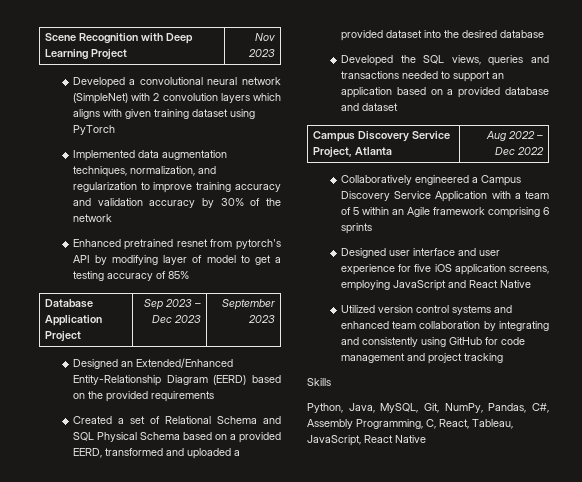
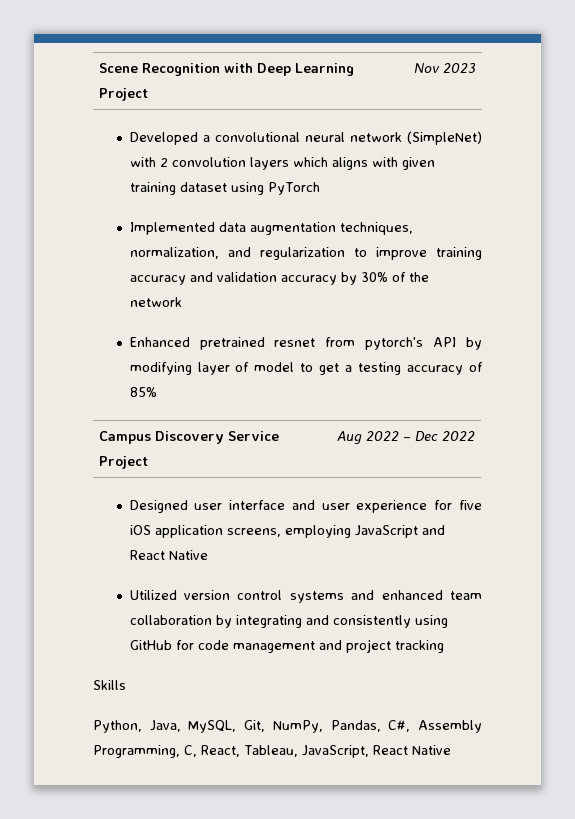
[45,299,94,308] [45,315,103,326] [45,331,82,342] [143,299,201,310] [151,315,201,323] [221,299,275,310] [247,315,275,323] [72,358,233,369] [72,375,281,386] [72,391,214,402] [72,416,281,424] [72,432,281,443] [72,448,240,459] [340,30,544,41] [340,55,549,66] [340,71,504,82] [340,87,549,98] [340,103,398,111] [313,131,451,142] [313,147,393,158] // Database Application Project | Sep 2023 – Dec 2023 | September 2023 // Designed an Extended/Enhanced Entity-Relationship Diagram (EERD) based on the provided requirements // Created a set of Relational Schema and SQL Physical Schema based on a provided EERD, transformed and uploaded a provided dataset into the desired database // Developed the SQL views, queries and transactions needed to support an application based on a provided database and dataset // Campus Discovery Service Project, Atlanta -> [98,431,279,444] [98,456,148,469] // Campus Discovery Service Project
[340,175,521,186] [340,191,549,202] [340,207,549,218] [340,223,372,234] // Collaboratively engineered a Campus Discovery Service Application with a team of 5 within an Agile framework comprising 6 sprints -> (476, 436) none

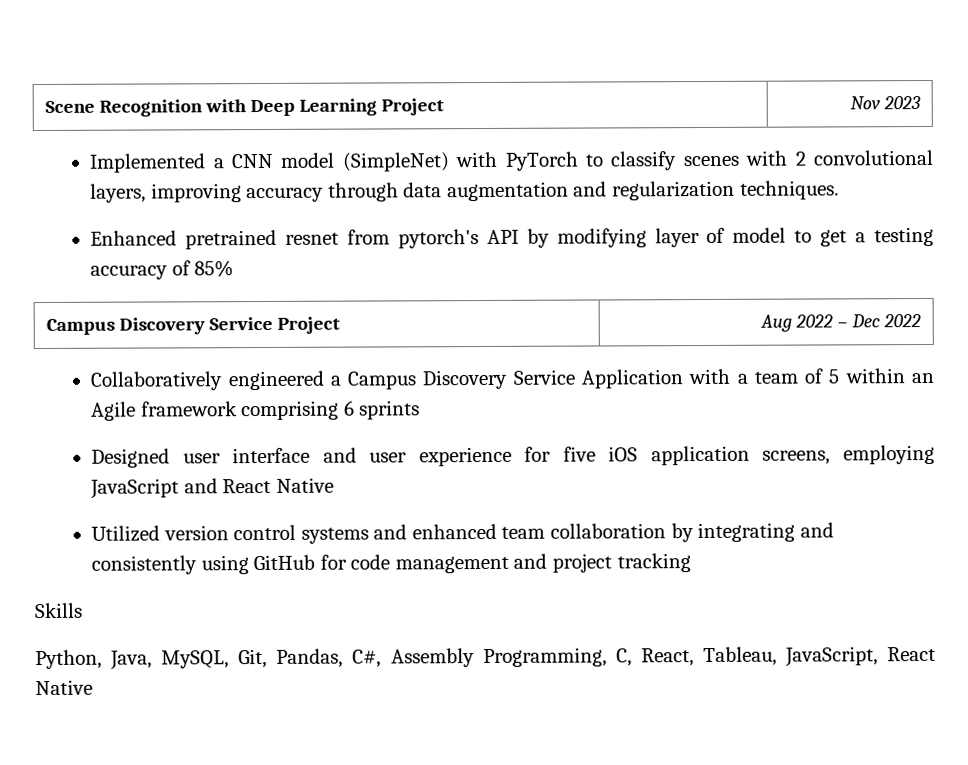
[129,131,482,145] [129,157,435,170] [129,182,320,195] [129,222,413,235] [129,247,482,260] [129,272,429,285] [129,297,182,307] Developed a convolutional neural network (SimpleNet) with 2 convolution layers which aligns with given training dataset using PyTorch // Implemented data augmentation techniques, normalization, and regularization to improve training accuracy and validation accuracy by 30% of the network -> [89,149,934,173] [90,180,839,203] Implemented a CNN model (SimpleNet) with PyTorch to classify scenes with 2 convolutional layers, improving accuracy through data augmentation and regularization techniques.
(476, 436) none -> [90,368,936,391] [91,400,421,421] // Collaboratively engineered a Campus Discovery Service Application with a team of 5 within an Agile framework comprising 6 sprints
[272,720,323,733] NumPy, -> (268, 658) none

